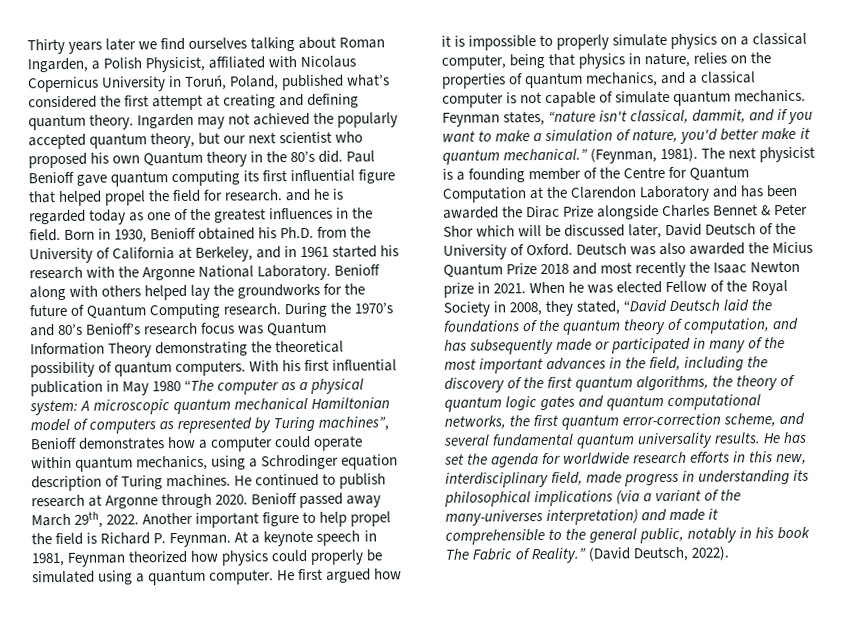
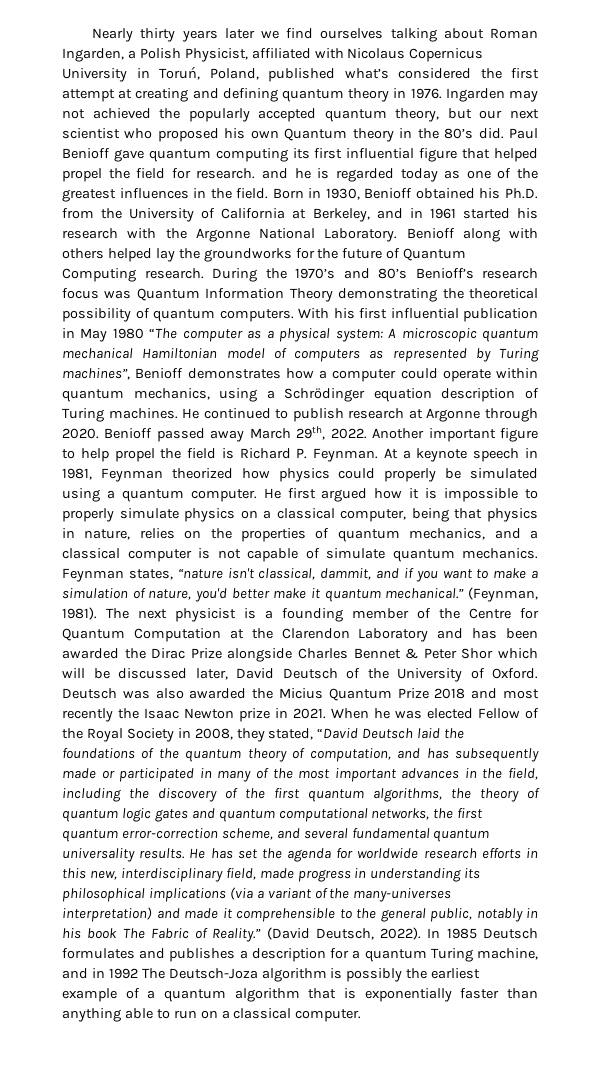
[27,38,65,55] Thirty -> [92,28,176,42] Nearly thirty
[89,114,135,130] theory. -> [348,88,442,102] theory in 1976.
[261,454,340,470] Schrodinger -> [284,388,366,402] Schrödinger
(730, 553) none -> [427,928,538,939] [62,948,538,962] [62,968,481,982] [62,988,538,1002] [62,1008,362,1022] In 1985 Deutsch formulates and publishes a description for a quantum Turing machine, and in 1992 The Deutsch-Joza algorithm is possibly the earliest example of a quantum algorithm that is exponentially faster than anything able to run on a classical computer.

